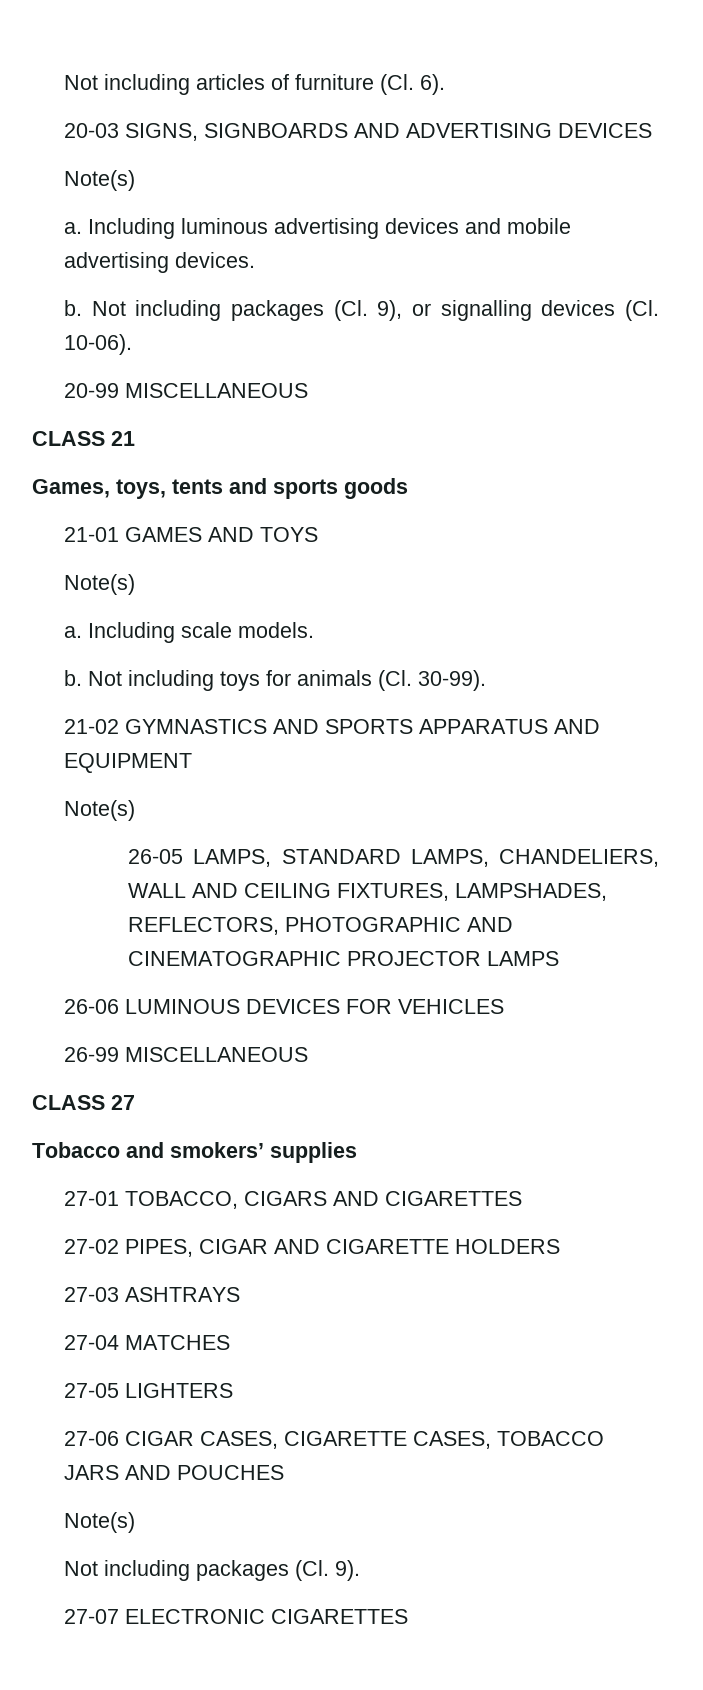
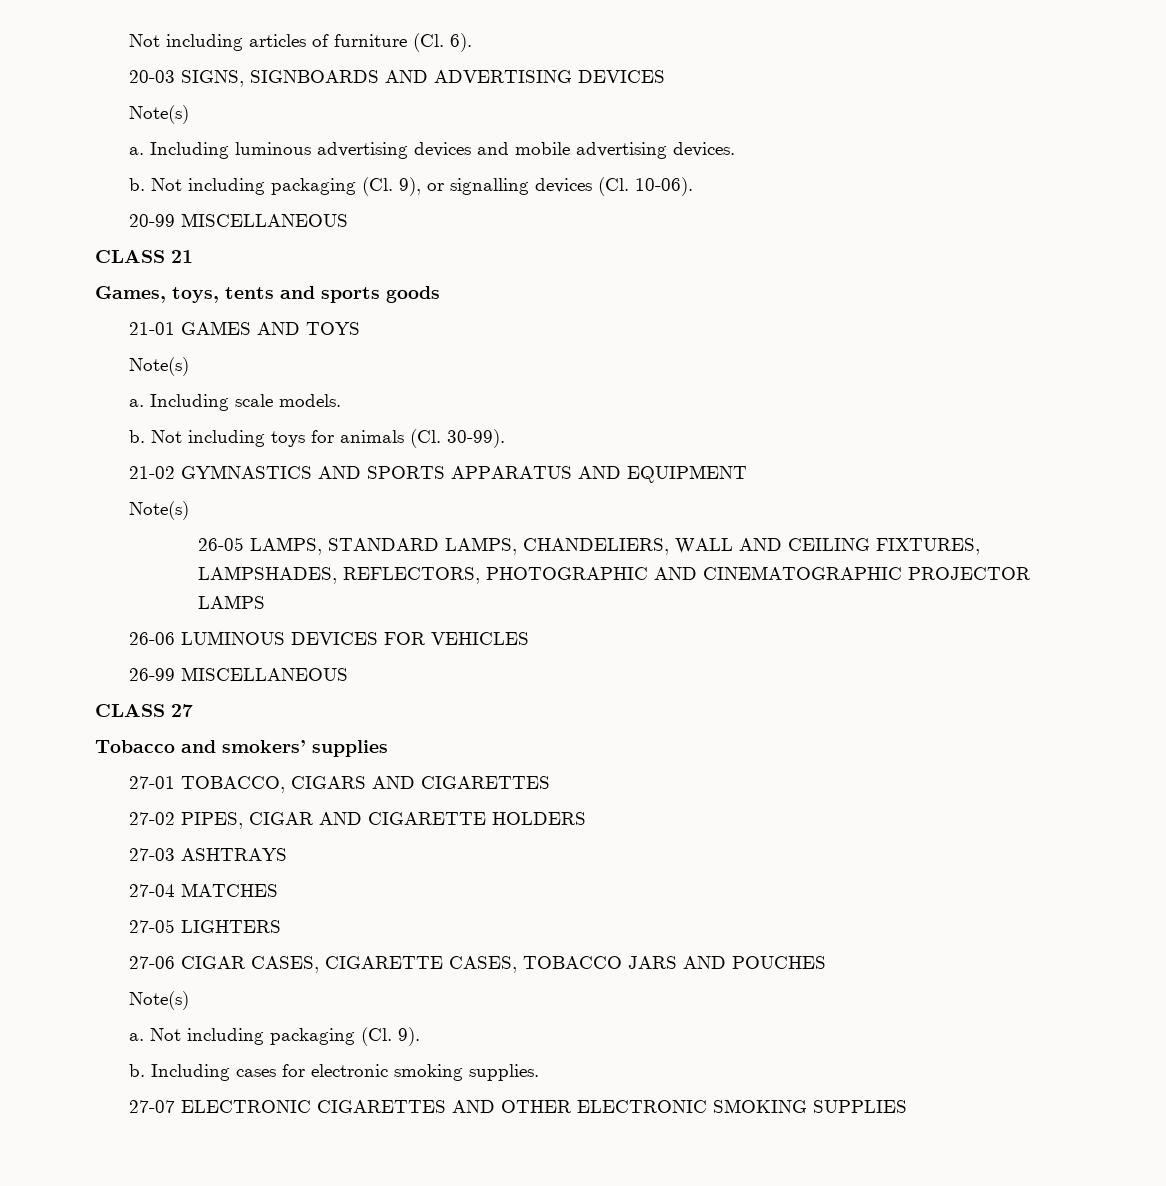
[231,300,325,321] packages -> [271,178,357,195] packaging
[64,1560,290,1581] Not including packages -> [129,1028,356,1045] a. Not including packaging
[64,1609,409,1624] 27-07 ELECTRONIC CIGARETTES -> [129,1064,540,1081] [129,1099,908,1113] b. Including cases for electronic smoking supplies. // 27-07 ELECTRONIC CIGARETTES AND OTHER ELECTRONIC SMOKING SUPPLIES

